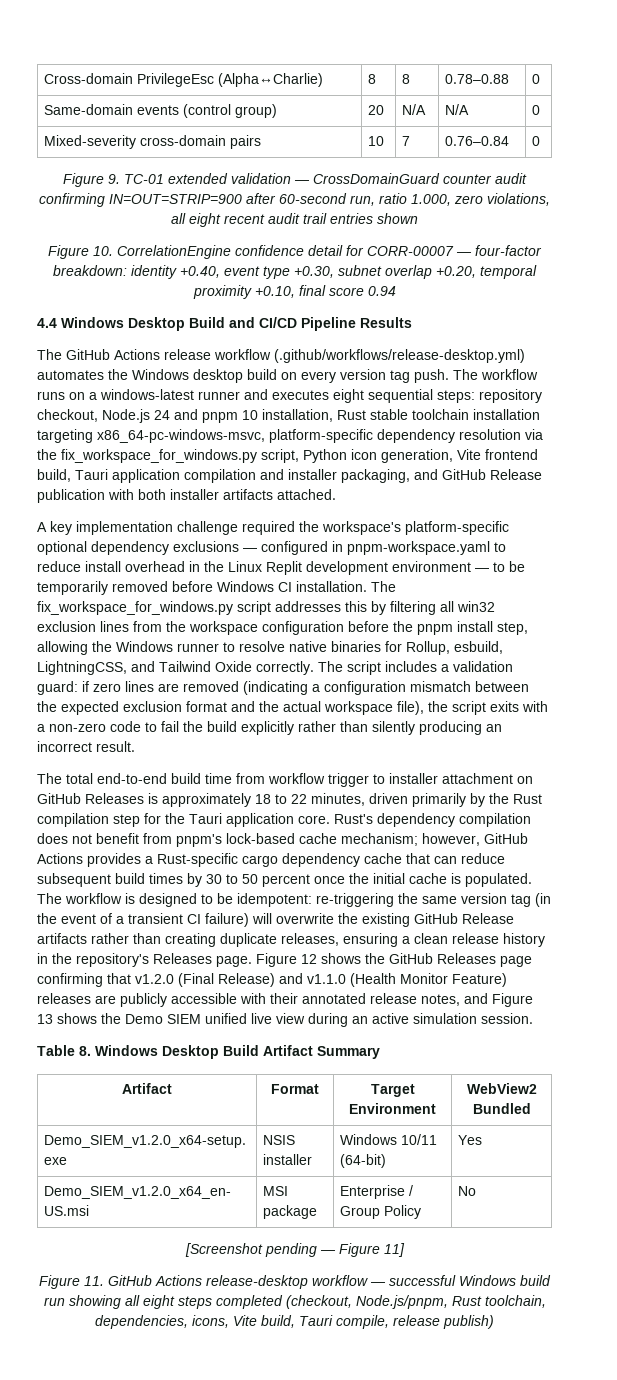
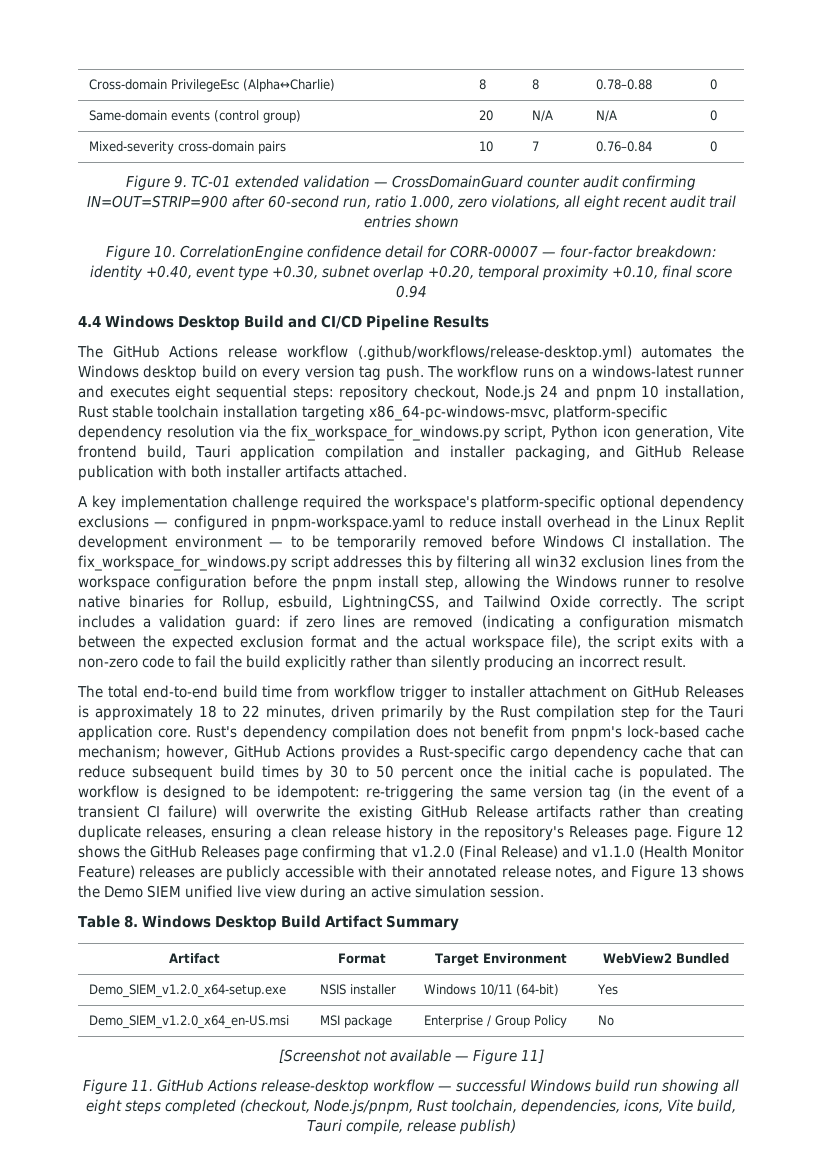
[264,1243,317,1257] pending -> [363,1049,451,1062] not available

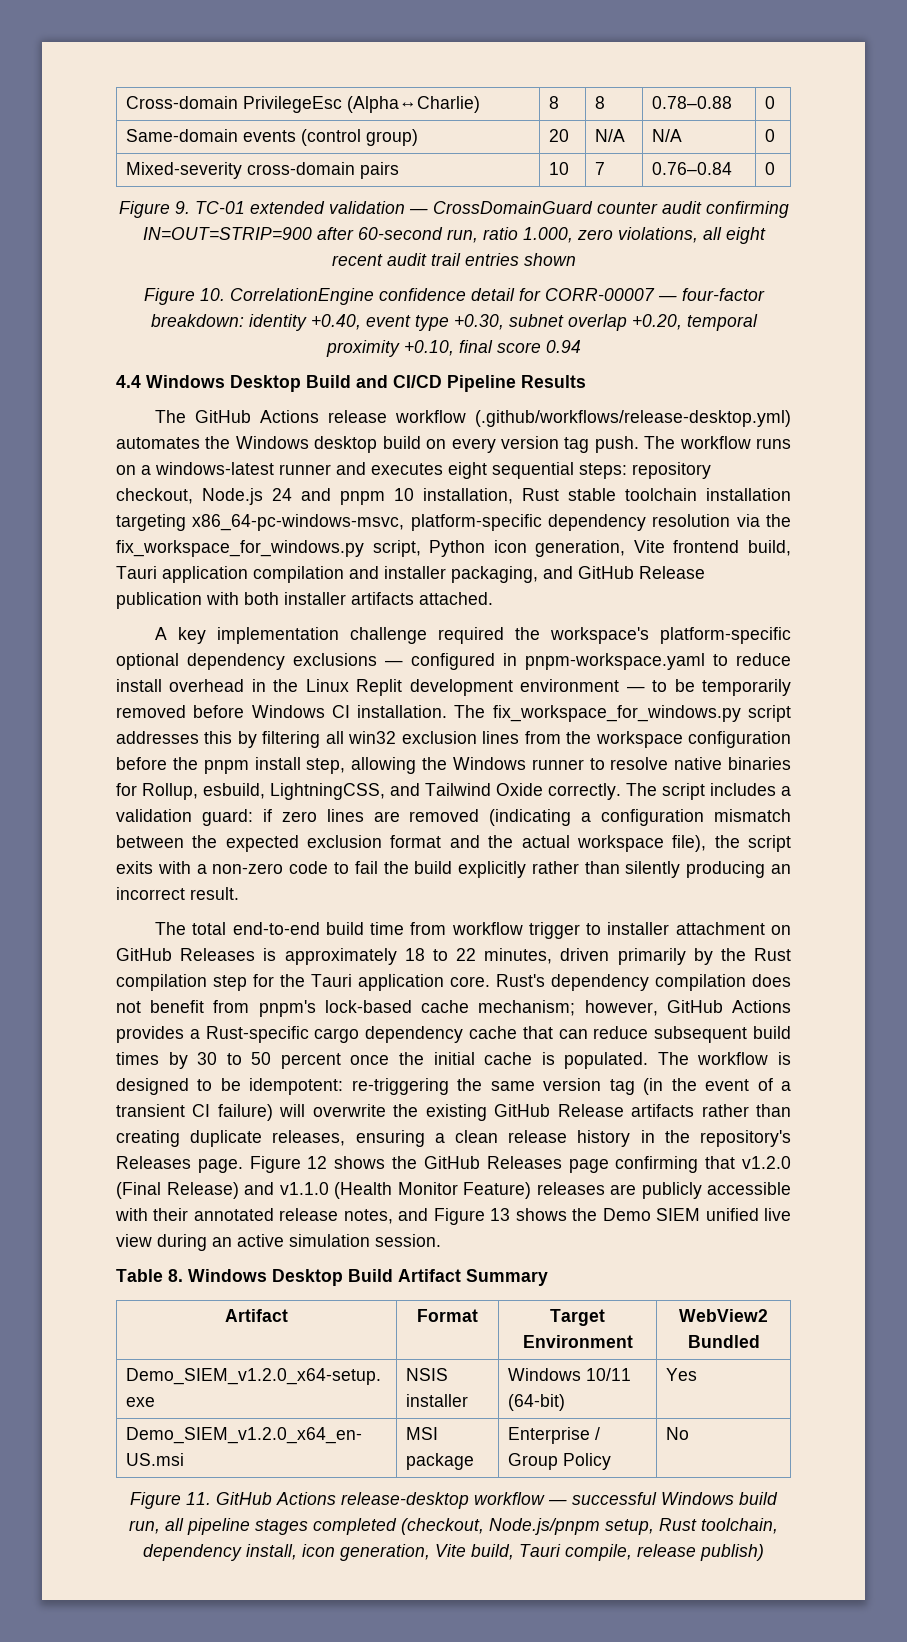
[278,1049,544,1065] // [Screenshot not available — Figure 11] -> (689, 1433) none
[634,1079,739,1095] [86,1099,663,1115] run showing all eight steps completed (checkout, Node.js/pnpm, Rust toolchain, dependencies, icons, -> [129,1518,778,1535] [143,1544,430,1561] run, all pipeline stages completed (checkout, Node.js/pnpm setup, Rust toolchain, dependency install, icon generation,

